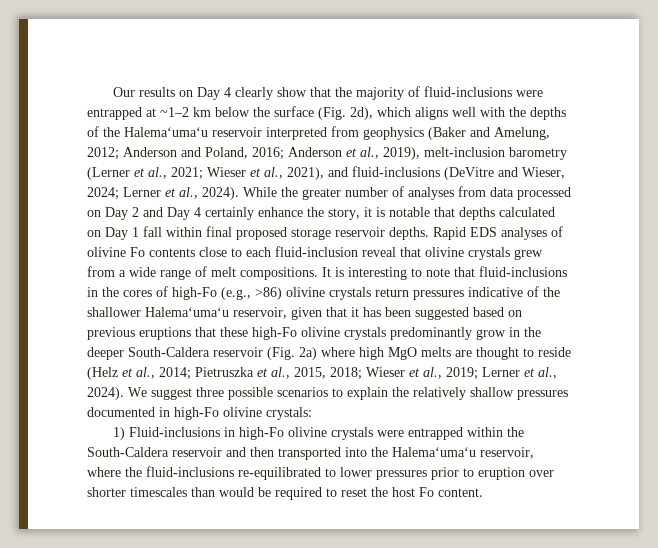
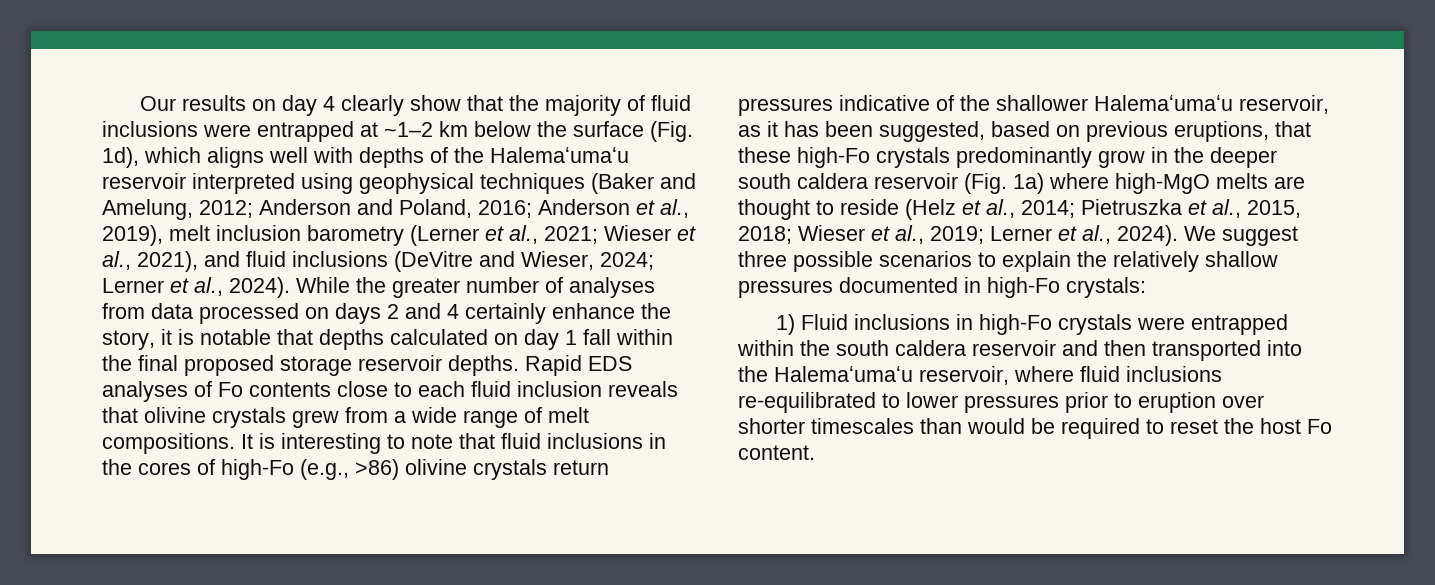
[197,87,221,100] Day -> [281,95,317,116] day
[424,86,513,97] fluid-inclusions -> [650,95,691,111] [102,121,198,137] fluid inclusions
[350,107,373,120] 2d), -> [102,147,139,168] 1d),
[509,107,526,117] the -> (353, 155) none
[331,126,424,140] from geophysics -> [301,173,585,194] using geophysical techniques
[424,147,505,157] melt-inclusion -> [169,225,301,241] melt inclusion
[352,166,440,177] fluid-inclusions -> [246,251,388,267] fluid inclusions
[105,207,128,220] Day -> [335,303,381,324] days
[167,207,190,220] Day -> (441, 311) none
[105,227,128,240] Day -> [524,329,559,350] day
(202, 232) none -> [102,355,132,371] the
[87,247,126,257] olivine -> (212, 389) none
[275,246,396,257] fluid-inclusion reveal -> [471,381,678,397] fluid inclusion reveals
[479,266,567,277] fluid-inclusions -> [501,433,643,449] fluid inclusions
[291,307,347,320] given that -> [738,125,761,137] as
[415,307,469,320] suggested -> [879,121,985,142] suggested,
[139,327,191,340] eruptions -> [1174,121,1269,142] eruptions,
[301,327,340,337] olivine -> (870, 157) none
[128,347,417,360] South-Caldera reservoir (Fig. 2a) where high MgO -> [738,173,1210,194] south caldera reservoir (Fig. 1a) where high-MgO
[223,407,262,417] olivine -> (1060, 287) none
[129,427,328,440] Fluid-inclusions in high-Fo olivine -> [800,314,1052,335] Fluid inclusions in high-Fo
[87,447,169,457] South-Caldera -> [836,340,966,356] south caldera
[125,466,234,477] the fluid-inclusions -> [1080,366,1222,382] fluid inclusions

